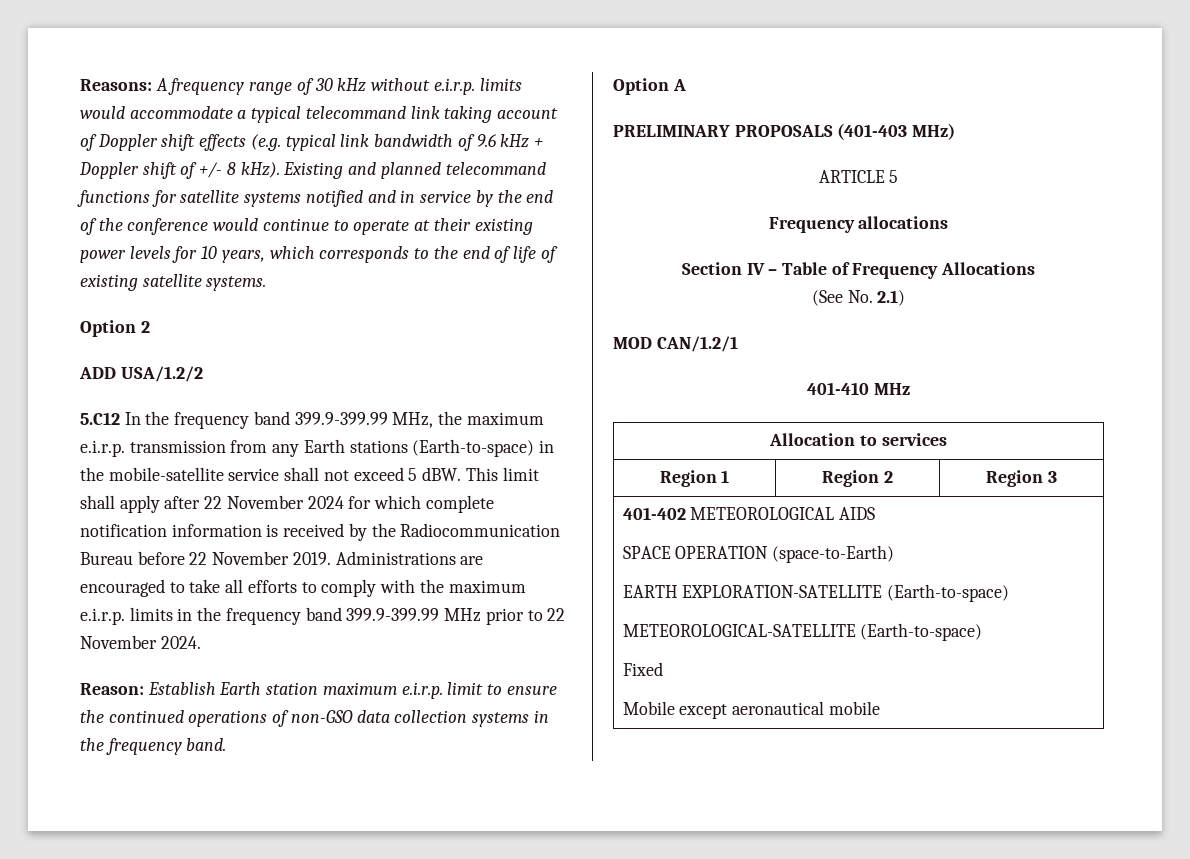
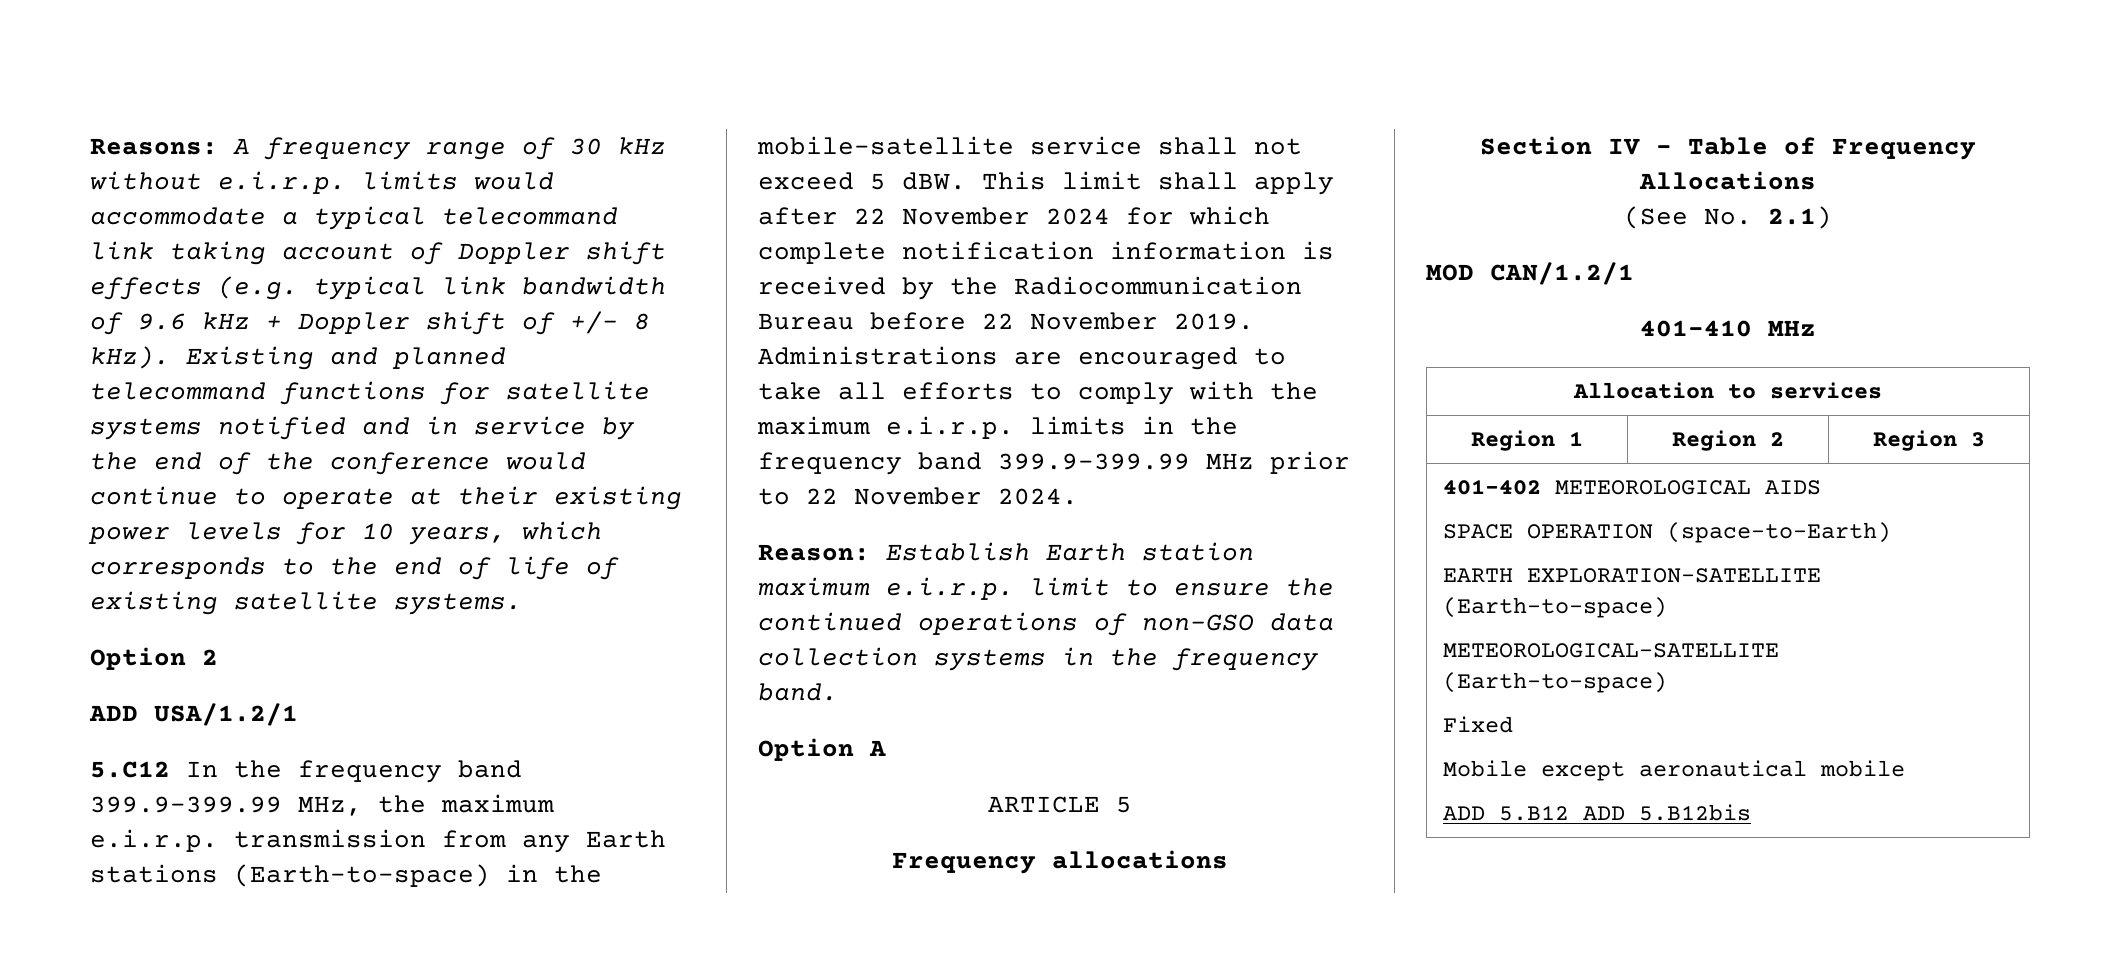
[120,366,203,382] USA/1.2/2 -> [154,703,298,726] USA/1.2/1
[613,123,956,140] // PRELIMINARY PROPOSALS (401-403 MHz) -> (886, 748) none
(880, 708) none -> [1443,804,1752,821] // ADD 5.B12 ADD 5.B12bis

